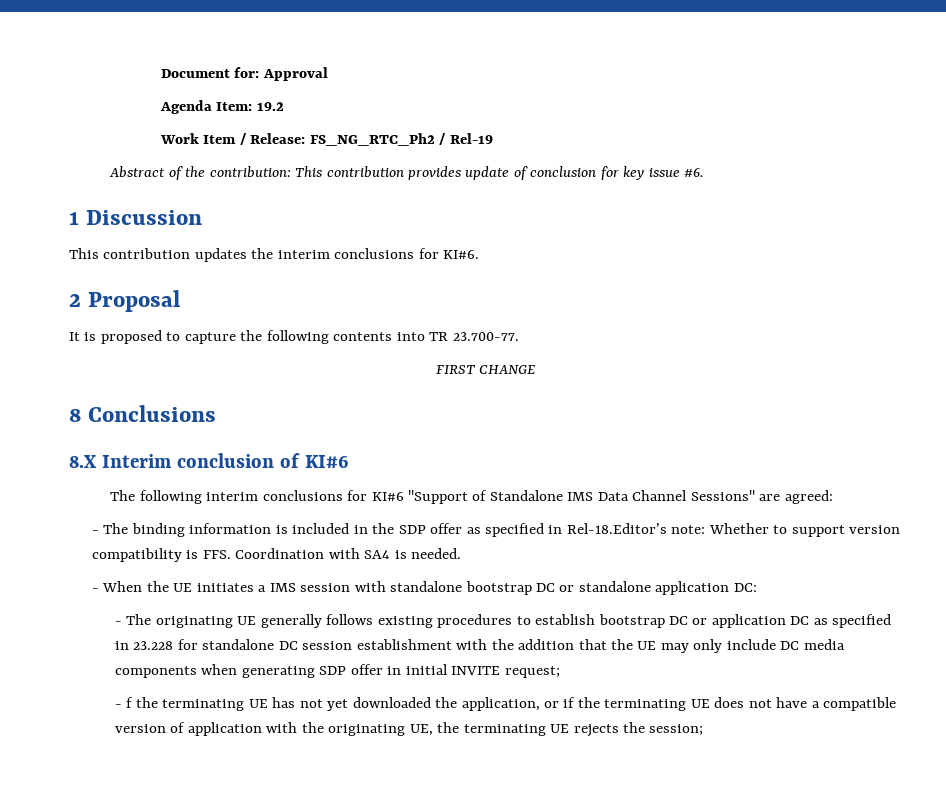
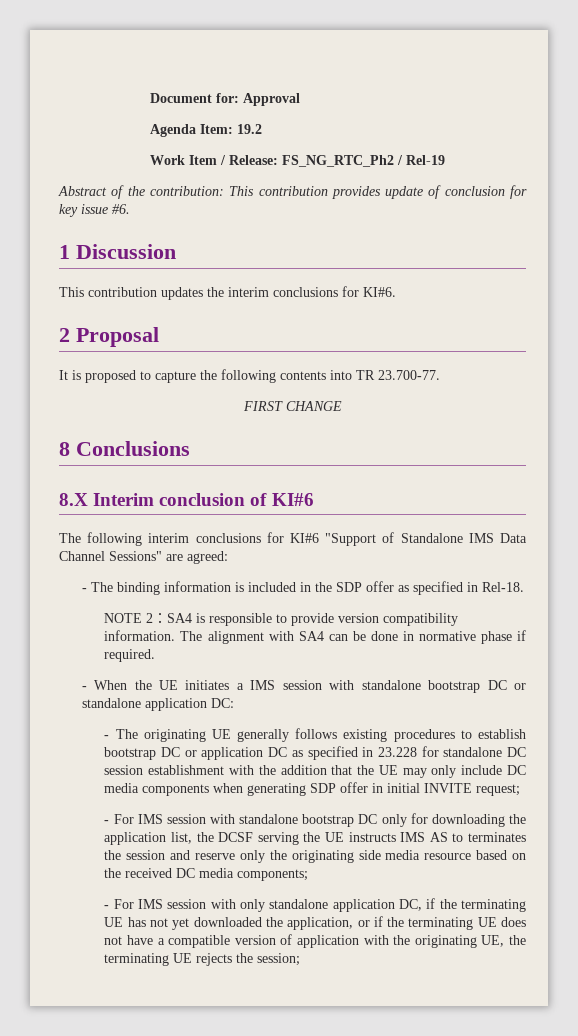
[566,523,901,537] [91,548,462,562] Rel-18.Editor’s note: Whether to support version compatibility is FFS. Coordination with SA4 is needed. -> [481,582,524,592] [104,613,459,626] [104,630,526,644] [104,649,156,662] Rel-18. // NOTE 2：SA4 is responsible to provide version compatibility information. The alignment with SA4 can be done in normative phase if required.
[126,697,134,708] f -> [113,813,526,827] [104,832,526,845] [104,850,526,863] [104,868,309,881] [104,898,436,912] For IMS session with standalone bootstrap DC only for downloading the application list, the DCSF serving the UE instructs IMS AS to terminates the session and reserve only the originating side media resource based on the received DC media components; // - For IMS session with only standalone application DC, if

